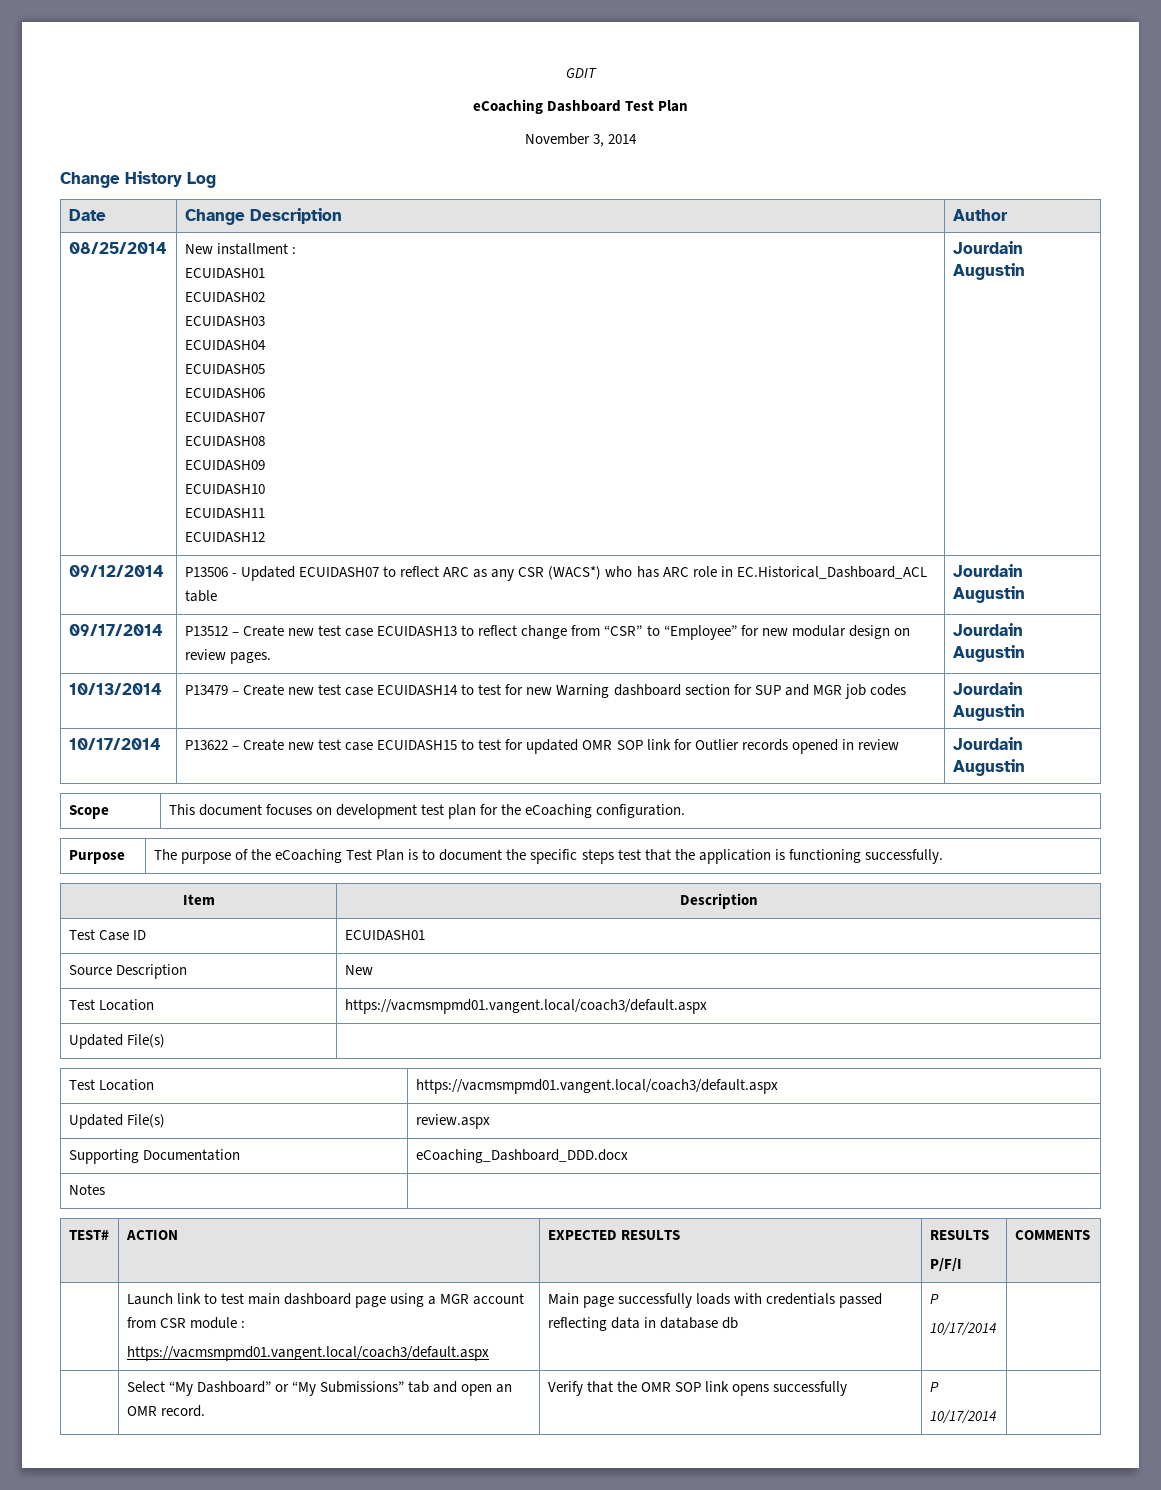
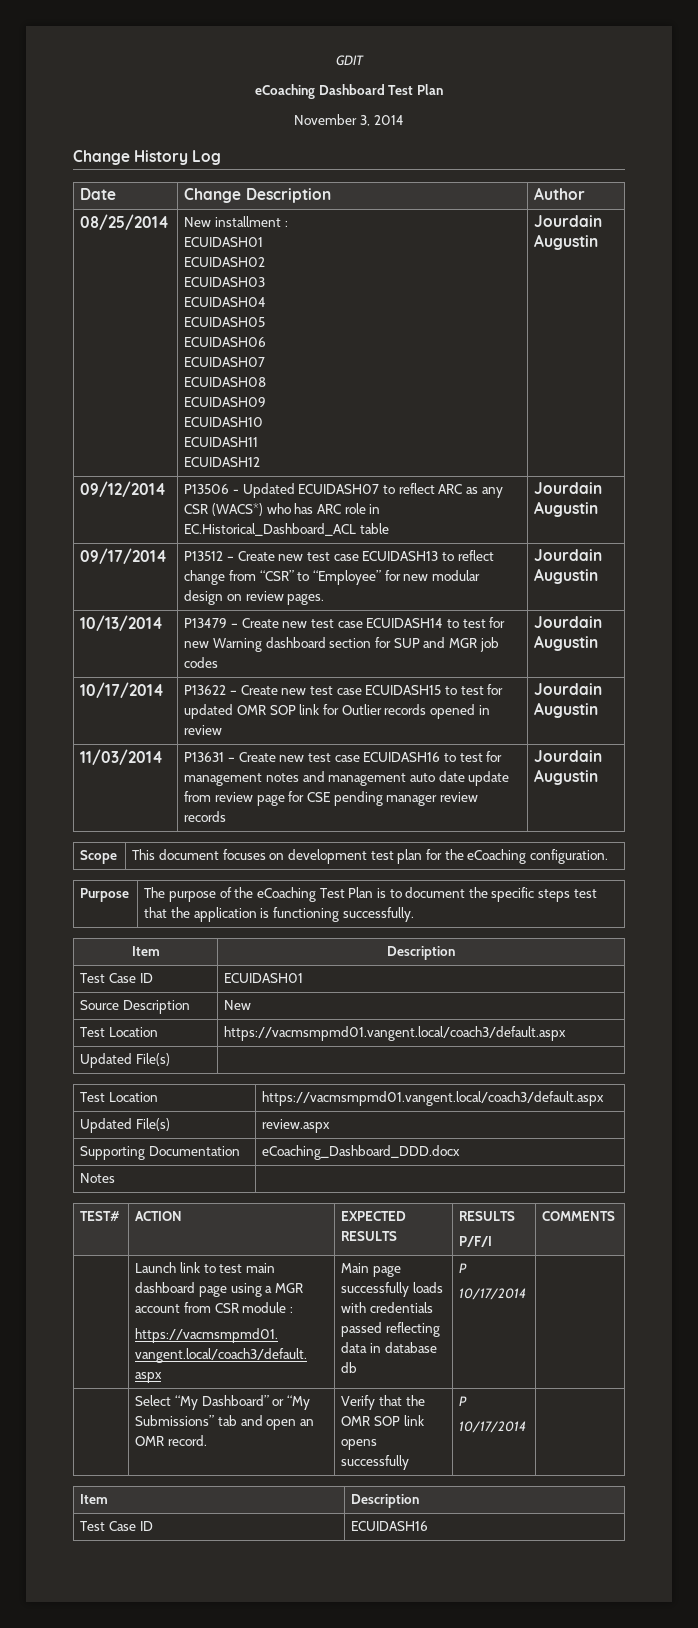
(1025, 767) none -> [80,749,164,765] [184,751,503,762] [184,771,510,786] [184,791,478,806] [184,811,227,822] [534,750,603,762] [534,769,599,785] // 11/03/2014 | P13631 – Create new test case ECUIDASH16 to test for management notes and management auto date update from review page for CSE pending manager review records | Jourdain Augustin
(996, 1417) none -> [80,1494,109,1504] [351,1494,420,1508] [80,1521,153,1531] [351,1521,429,1531] // Item | Description // Test Case ID | ECUIDASH16

